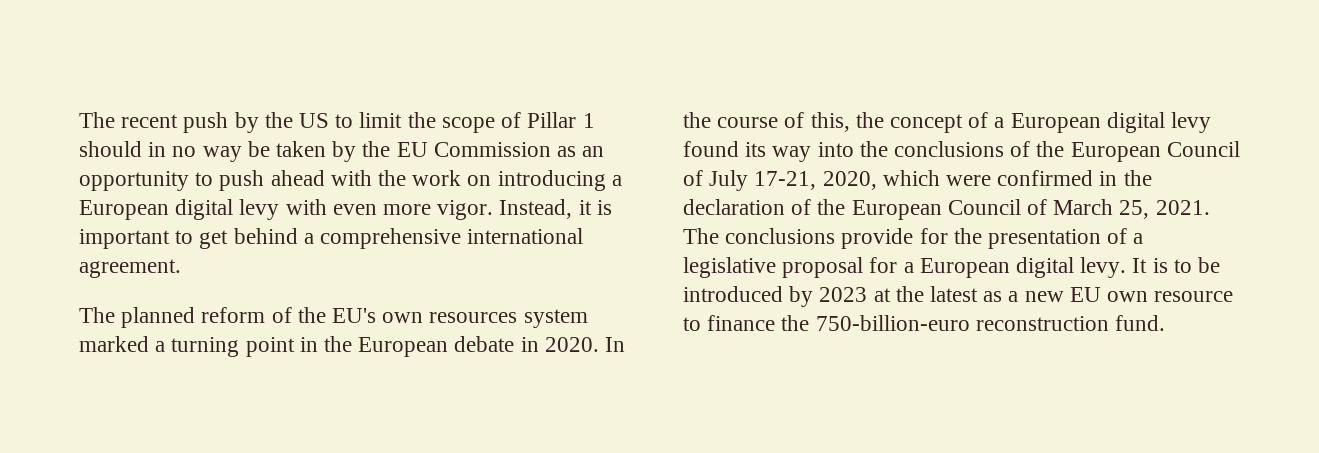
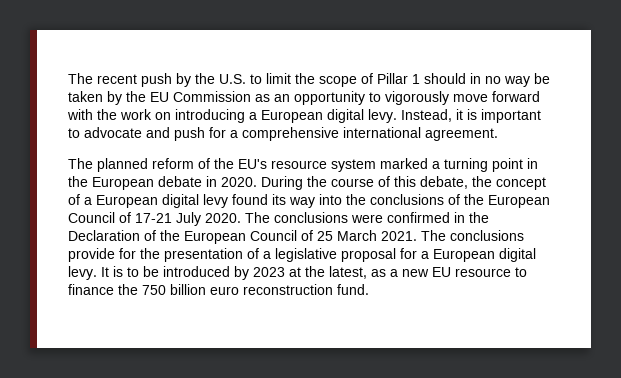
[299,113,330,128] US -> [219,74,246,84] U.S.
[219,170,325,191] push ahead -> [385,91,540,105] vigorously move forward
[239,199,494,220] levy with even more vigor. -> [368,109,397,123] levy.
[199,228,298,249] get behind -> [84,127,226,141] advocate and push for
[382,312,518,323] own resources -> [271,160,327,169] resource
[605,337,626,352] In -> [261,176,303,190] During
[810,112,850,132] this, -> [394,176,468,189] this debate,
[709,170,940,191] July 17-21, 2020, which -> [135,212,348,226] 17-21 July 2020. The conclusions
[683,199,1150,220] declaration of the European Council of March 25, -> [68,230,377,244] Declaration of the European Council of 25 March
[930,286,979,302] latest -> [329,266,367,279] latest,
[1107,291,1149,302] own -> (451, 272) none
[815,315,970,331] 750-billion-euro -> [142,284,239,295] 750 billion euro

